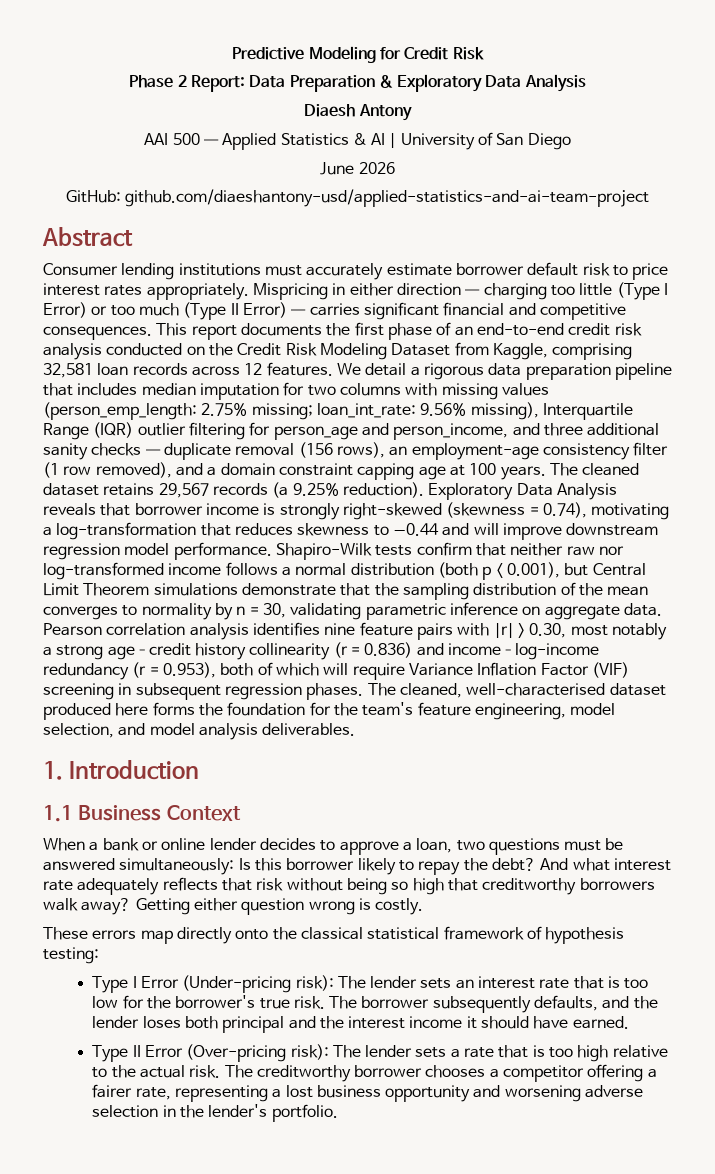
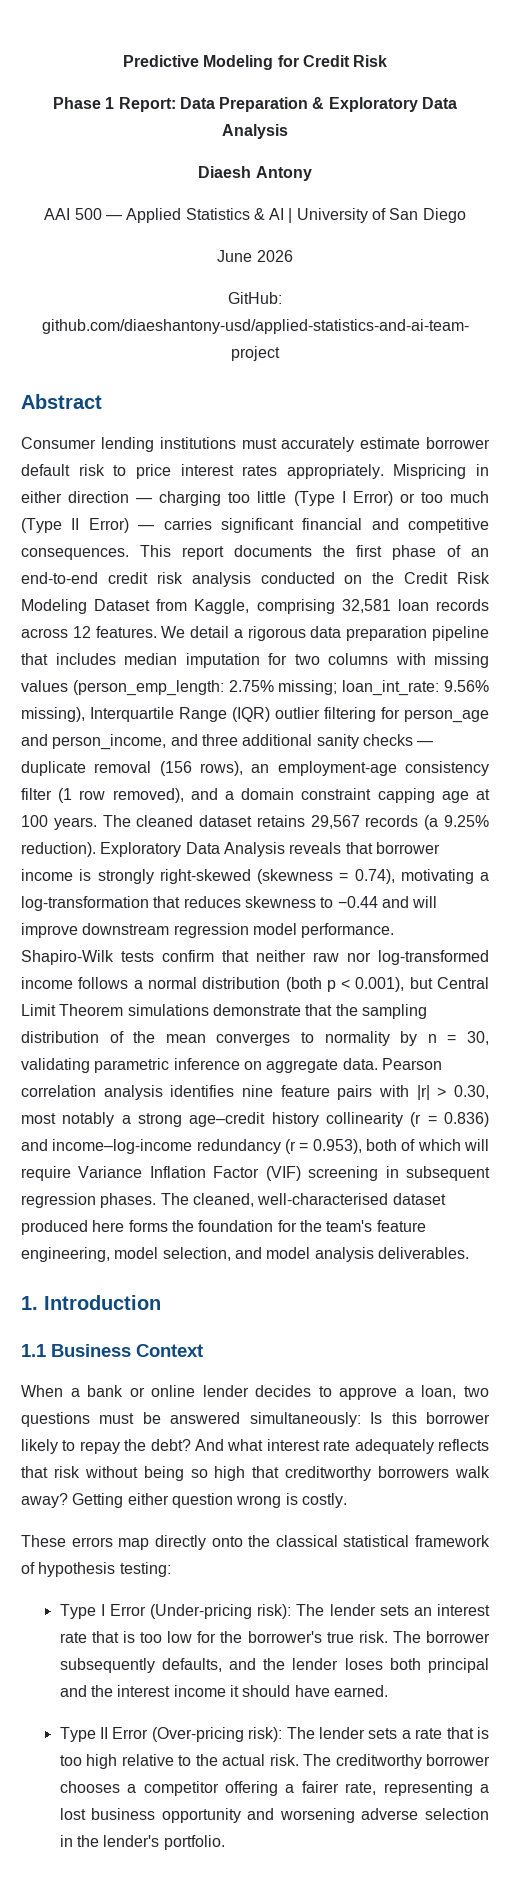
[177,75,187,87] 2 -> [105,97,115,109] 1

